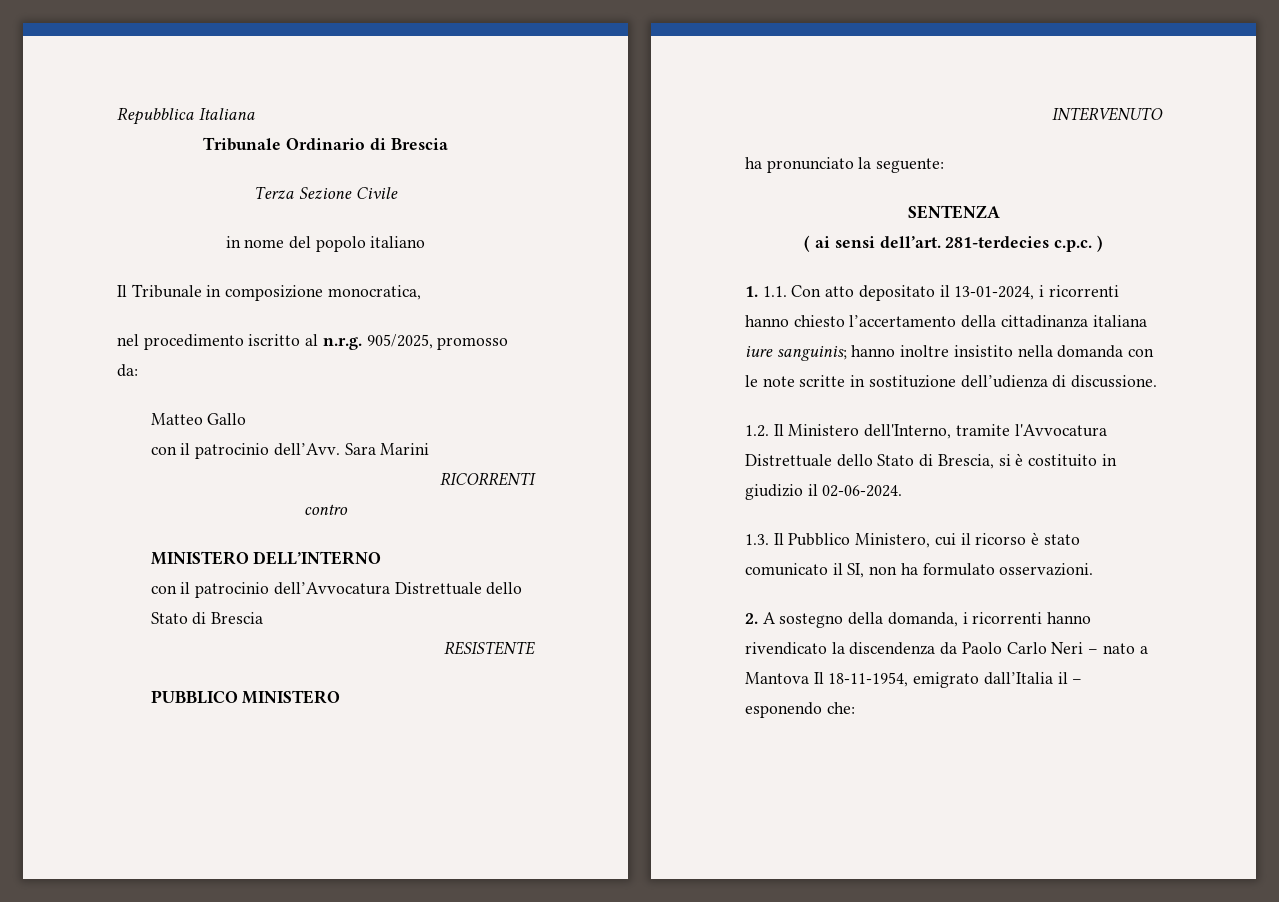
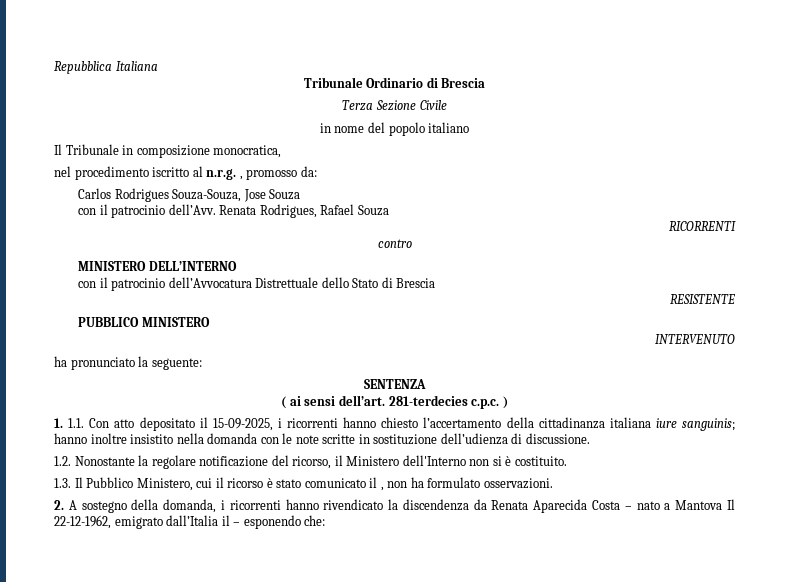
[366,334,433,349] 905/2025, -> [239,176,243,180] ,
[150,413,247,425] Matteo Gallo -> [78,188,301,202] Carlos Rodrigues Souza-Souza, Jose Souza
[344,443,430,455] Sara Marini -> [219,204,389,218] Renata Rodrigues, Rafael Souza
[954,286,1035,300] 13-01-2024, -> [212,418,273,431] 15-09-2025,
[773,424,1107,439] [745,453,1117,469] [745,484,903,500] Il Ministero dell'Interno, tramite l'Avvocatura Distrettuale dello Stato di Brescia, si è costituito in giudizio il 02-06-2024. -> [74,455,567,469] Nonostante la regolare notificazione del ricorso, il Ministero dell'Interno non si è costituito.
[847,563,865,578] SI, -> [380,487,384,491] ,
[961,642,1084,654] Paolo Carlo Neri -> [491,499,621,513] Renata Aparecida Costa
[828,672,909,687] 18-11-1954, -> [54,515,111,529] 22-12-1962,

